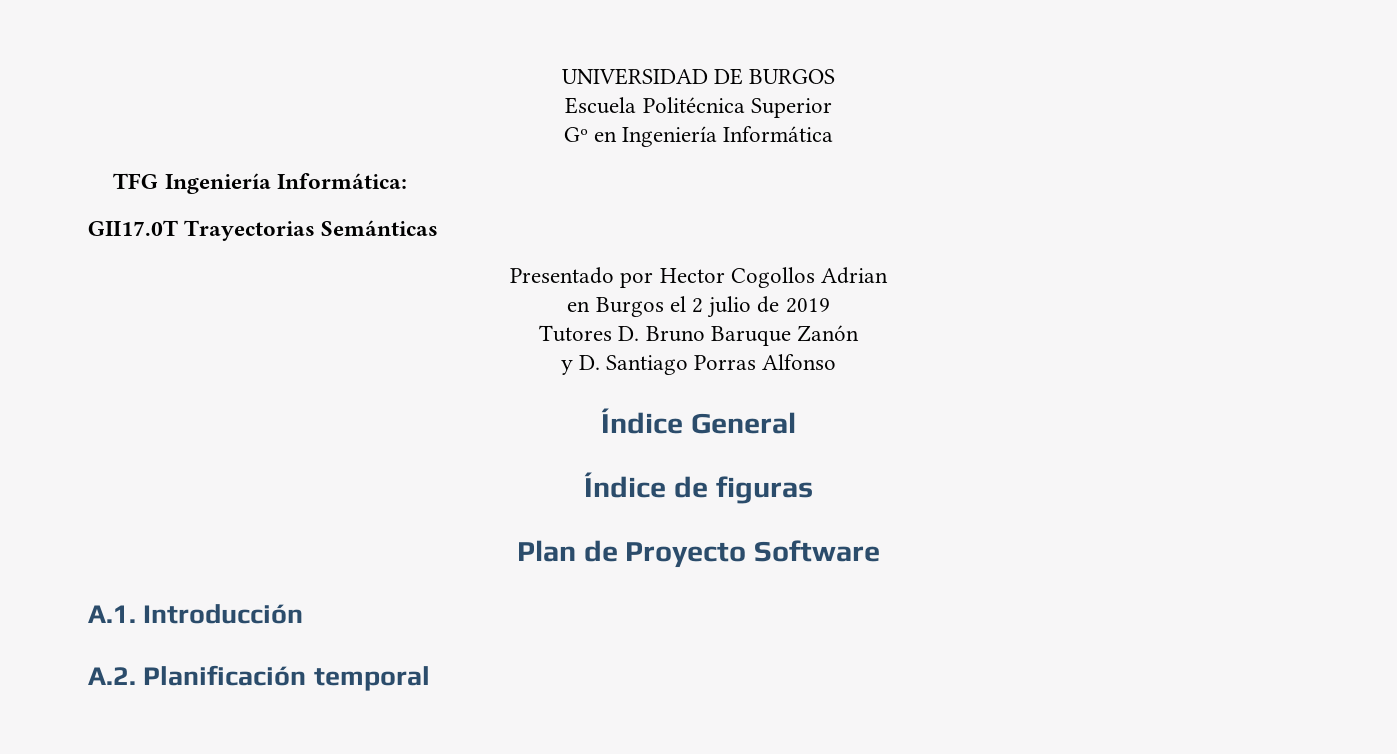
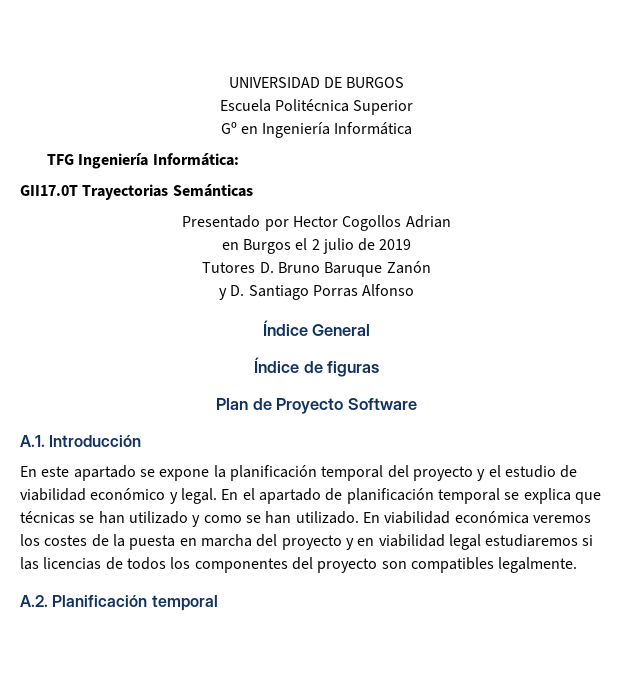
(304, 614) none -> [20,465,578,481] [20,488,601,504] [20,511,591,527] [20,534,594,550] [20,557,578,573] // En este apartado se expone la planificación temporal del proyecto y el estudio de viabilidad económico y legal. En el apartado de planificación temporal se explica que técnicas se han utilizado y como se han utilizado. En viabilidad económica veremos los costes de la puesta en marcha del proyecto y en viabilidad legal estudiaremos si las licencias de todos los componentes del proyecto son compatibles legalmente.

